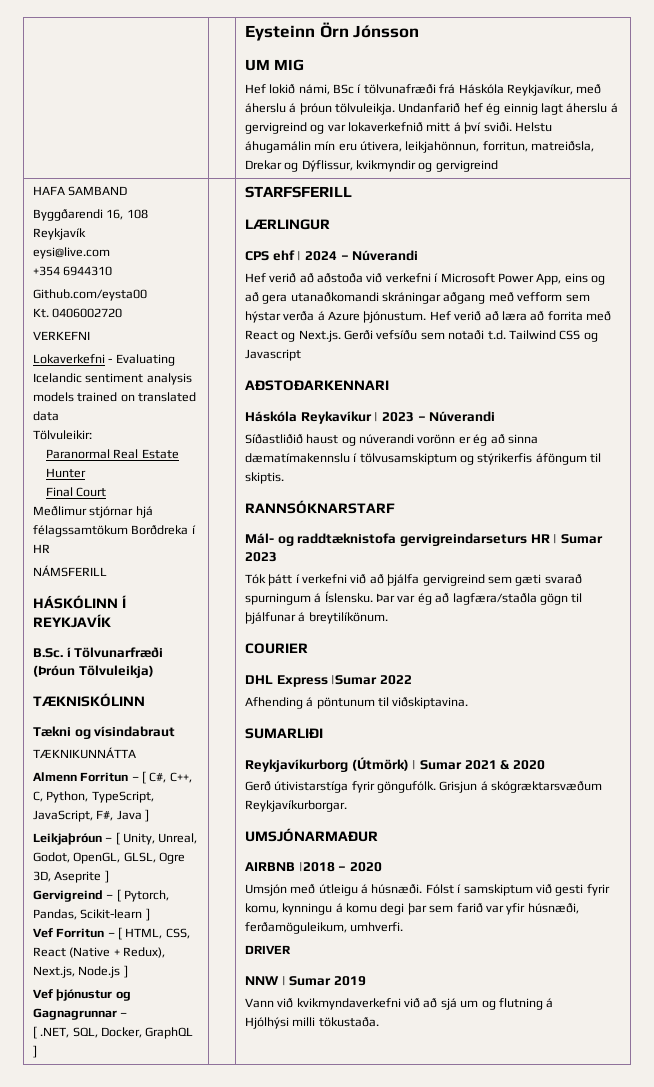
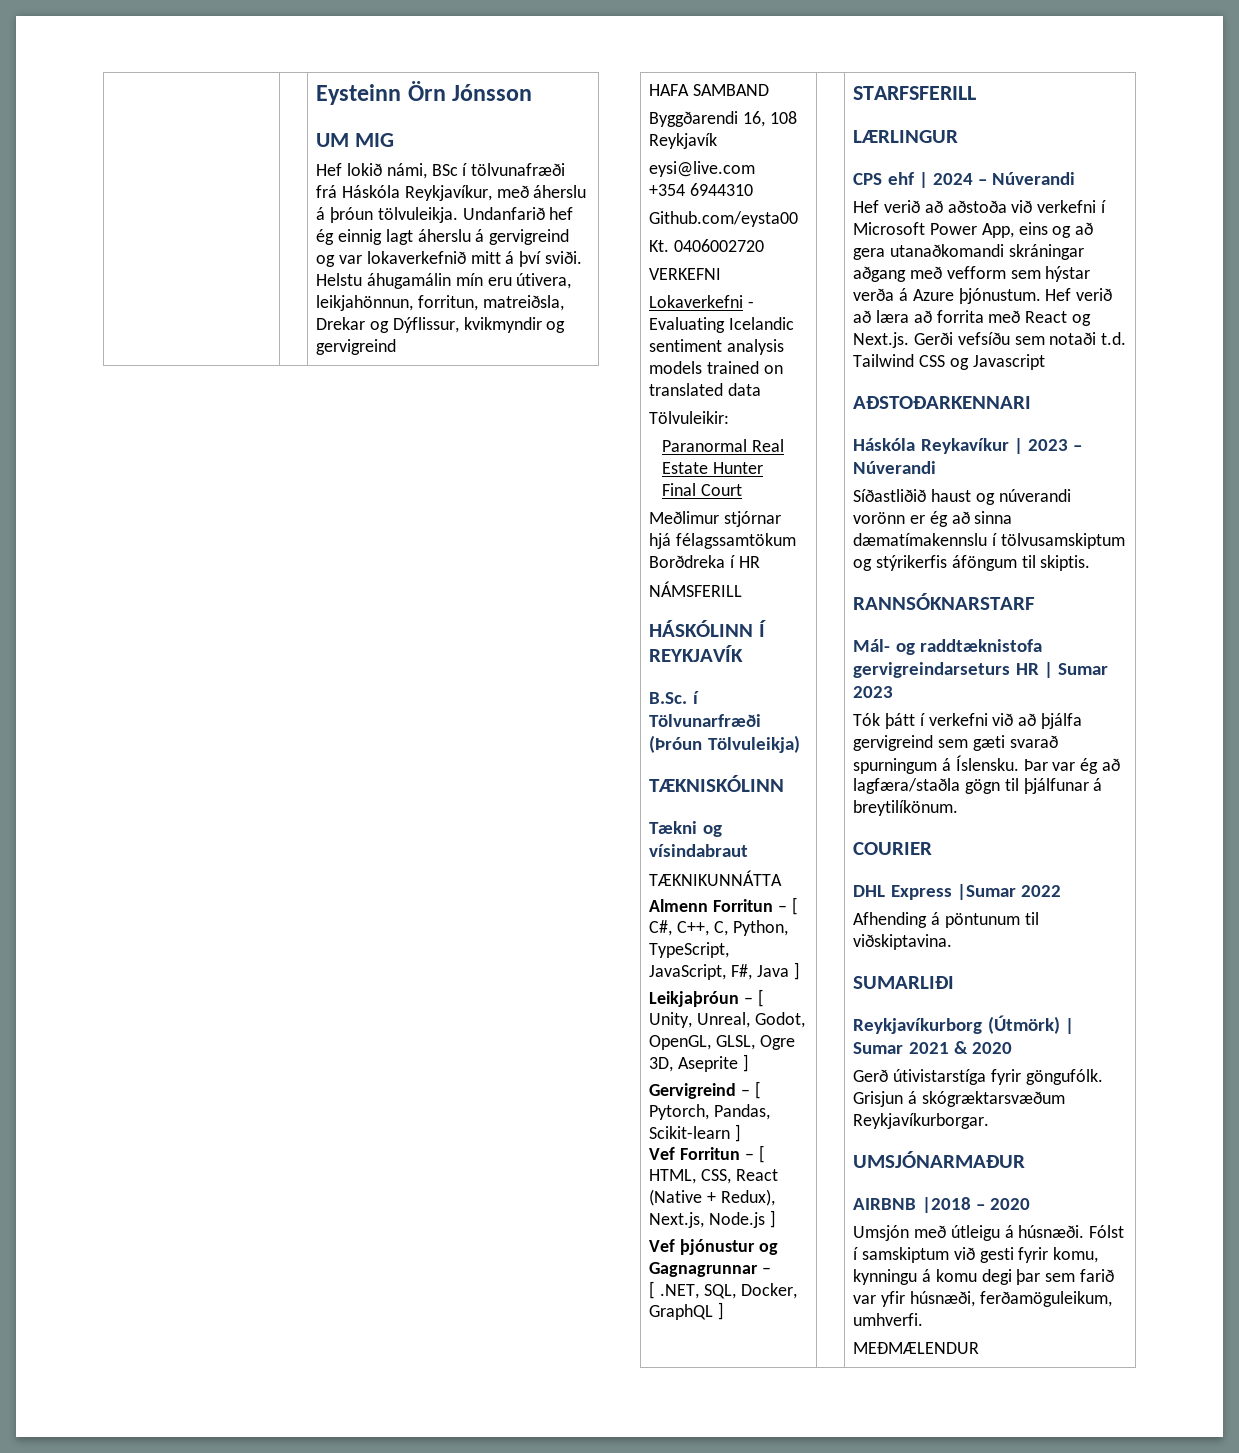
[244,945,291,954] [244,976,366,986] [244,998,554,1010] [244,1017,379,1029] DRIVER // NNW | Sumar 2019 // Vann við kvikmyndaverkefni við að sjá um og flutning á // Hjólhýsi milli tökustaða. -> [853,1342,980,1354] MEÐMÆLENDUR

